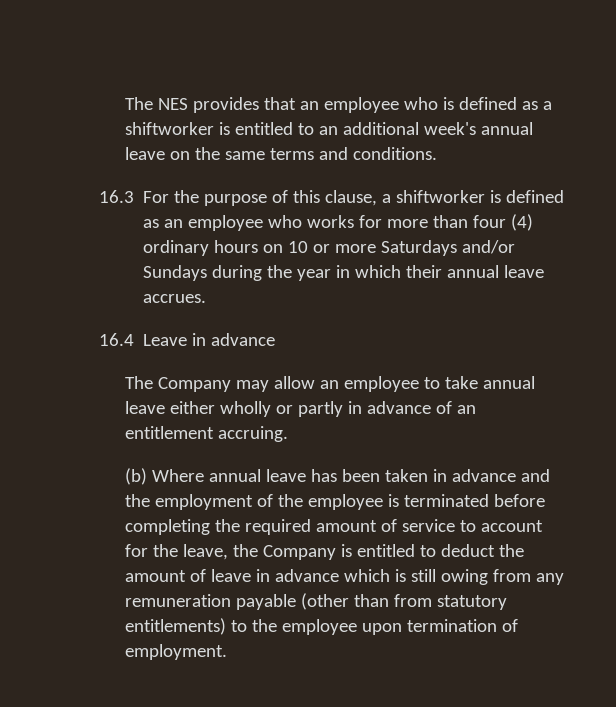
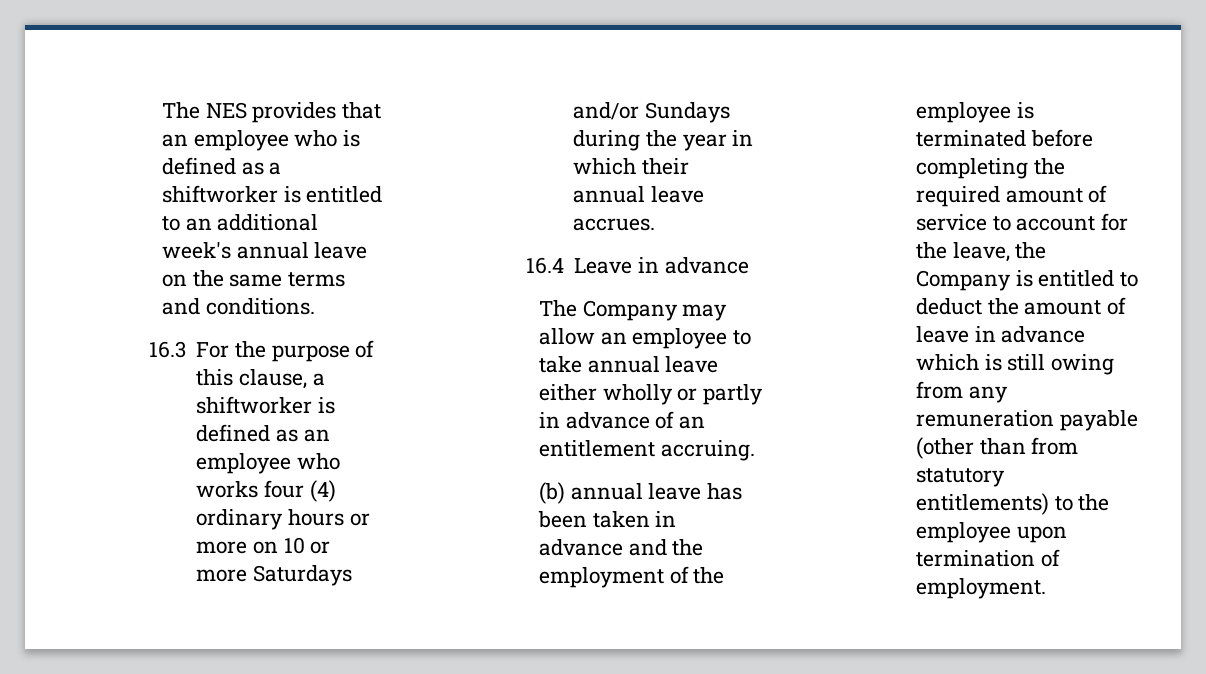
[359,215,469,228] for more than -> (259, 489) none
(259, 246) none -> [349,513,370,526] [196,541,248,554] or more
[152,469,205,482] Where -> (565, 493) none

